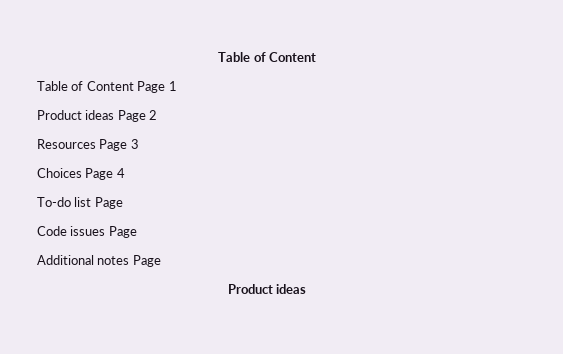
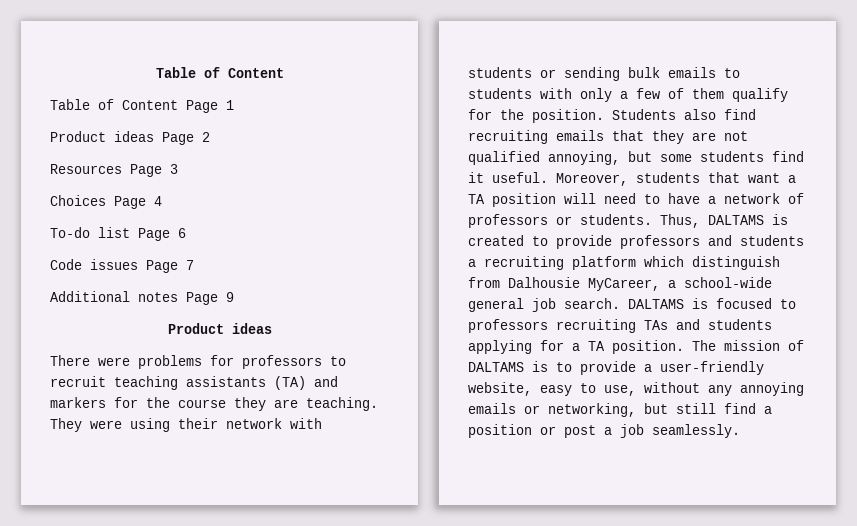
(123, 203) none -> [178,228,186,238] 6
(137, 232) none -> [186,260,194,270] 7
[227,284,307,294] // Product ideas -> [226,292,234,302] [167,323,272,334] [50,355,346,369] [50,376,338,390] [50,397,378,411] [50,418,322,432] [468,67,740,81] [468,88,788,102] [468,109,756,123] [468,130,748,144] [468,151,804,165] [468,172,796,186] [468,193,804,207] [468,214,788,228] [468,235,804,249] [468,256,780,270] [468,277,772,291] [468,298,796,312] [468,319,772,333] [468,340,804,354] [468,361,764,375] [468,382,804,396] [468,403,772,417] [468,424,740,438] 9 // Product ideas // There were problems for professors to recruit teaching assistants (TA) and markers for the course they are teaching. They were using their network with students or sending bulk emails to students with only a few of them qualify for the position. Students also find recruiting emails that they are not qualified annoying, but some students find it useful. Moreover, students that want a TA position will need to have a network of professors or students. Thus, DALTAMS is created to provide professors and students a recruiting platform which distinguish from Dalhousie MyCareer, a school-wide general job search. DALTAMS is focused to professors recruiting TAs and students applying for a TA position. The mission of DALTAMS is to provide a user-friendly website, easy to use, without any annoying emails or networking, but still find a position or post a job seamlessly.

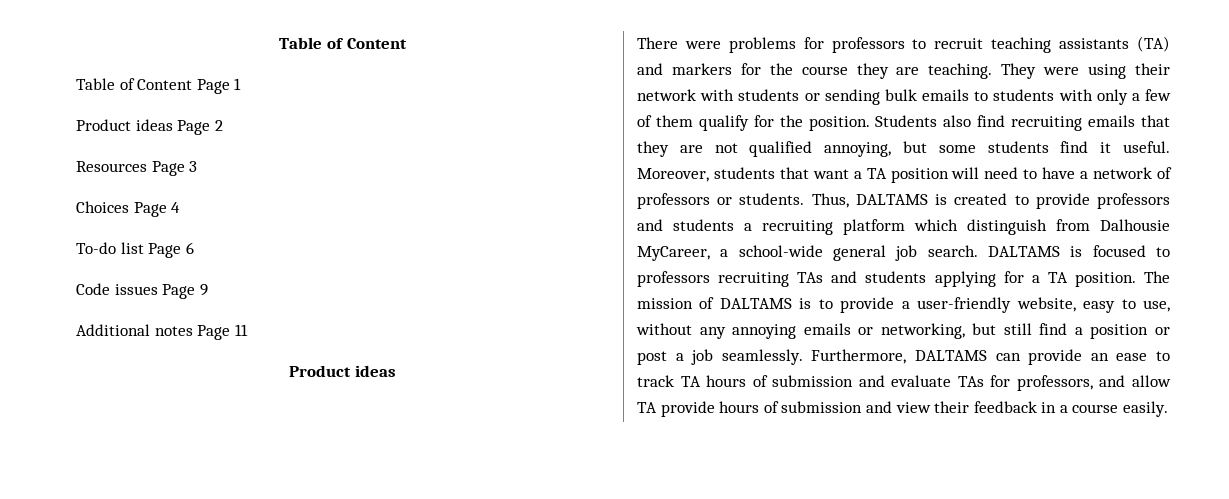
[186,260,194,270] 7 -> [199,284,208,296] 9
[226,292,234,302] 9 -> [234,324,248,336] 11
(740, 431) none -> [811,349,1170,365] [637,375,1171,391] [637,401,1169,417] Furthermore, DALTAMS can provide an ease to track TA hours of submission and evaluate TAs for professors, and allow TA provide hours of submission and view their feedback in a course easily.

